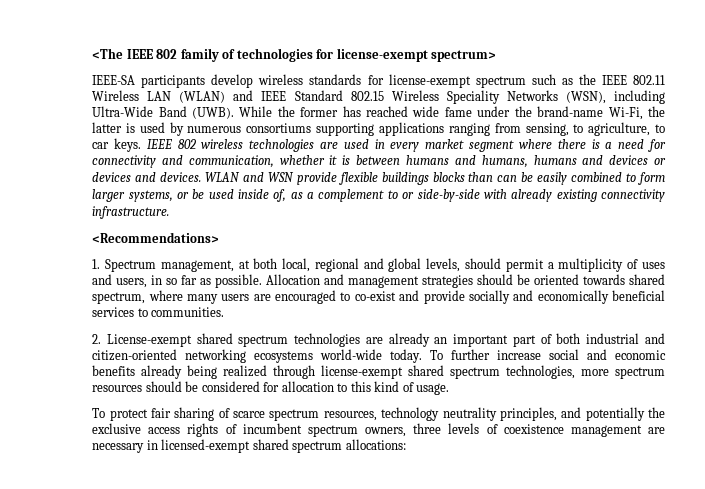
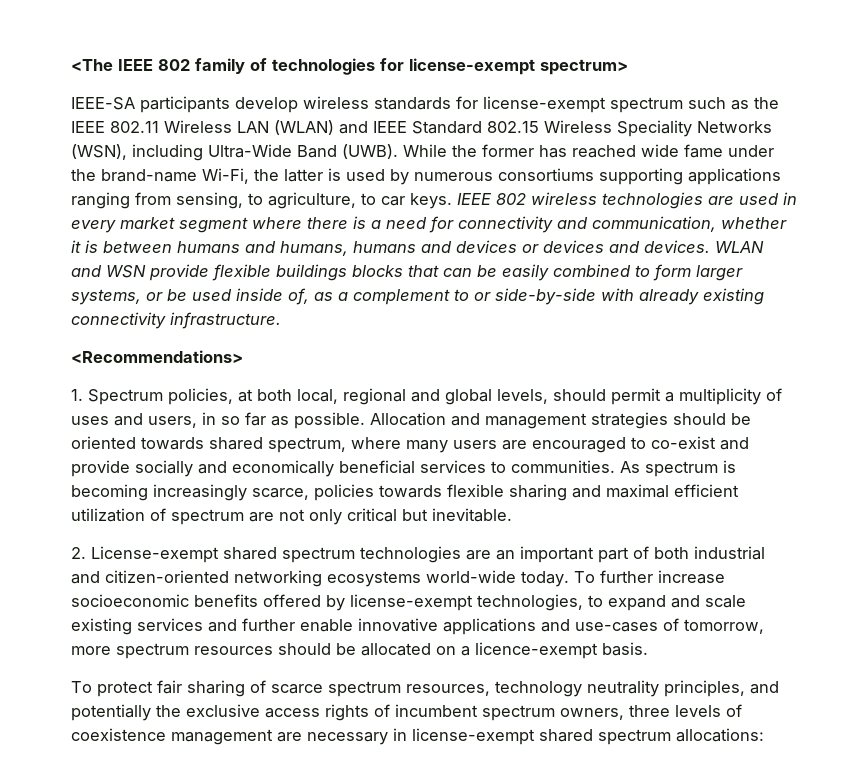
[468,172,494,182] than -> [407,265,439,277] that
[160,260,234,272] management, -> [167,388,233,405] policies,
(225, 312) none -> [619,460,736,477] [70,484,739,501] [70,508,512,525] As spectrum is becoming increasingly scarce, policies towards flexible sharing and maximal efficient utilization of spectrum are not only critical but inevitable.
[388,333,430,347] already -> (491, 555) none
[549,349,666,360] [92,365,576,379] social and economic benefits already being realized through license-exempt shared spectrum technologies, -> [70,594,746,611] [70,618,764,635] socioeconomic benefits offered by license-exempt technologies, to expand and scale existing services and further enable innovative applications and use-cases of tomorrow,
[201,381,450,395] considered for allocation to this kind of usage. -> [360,642,648,659] allocated on a licence-exempt basis.
[161,439,251,453] licensed-exempt -> [411,728,535,745] license-exempt

